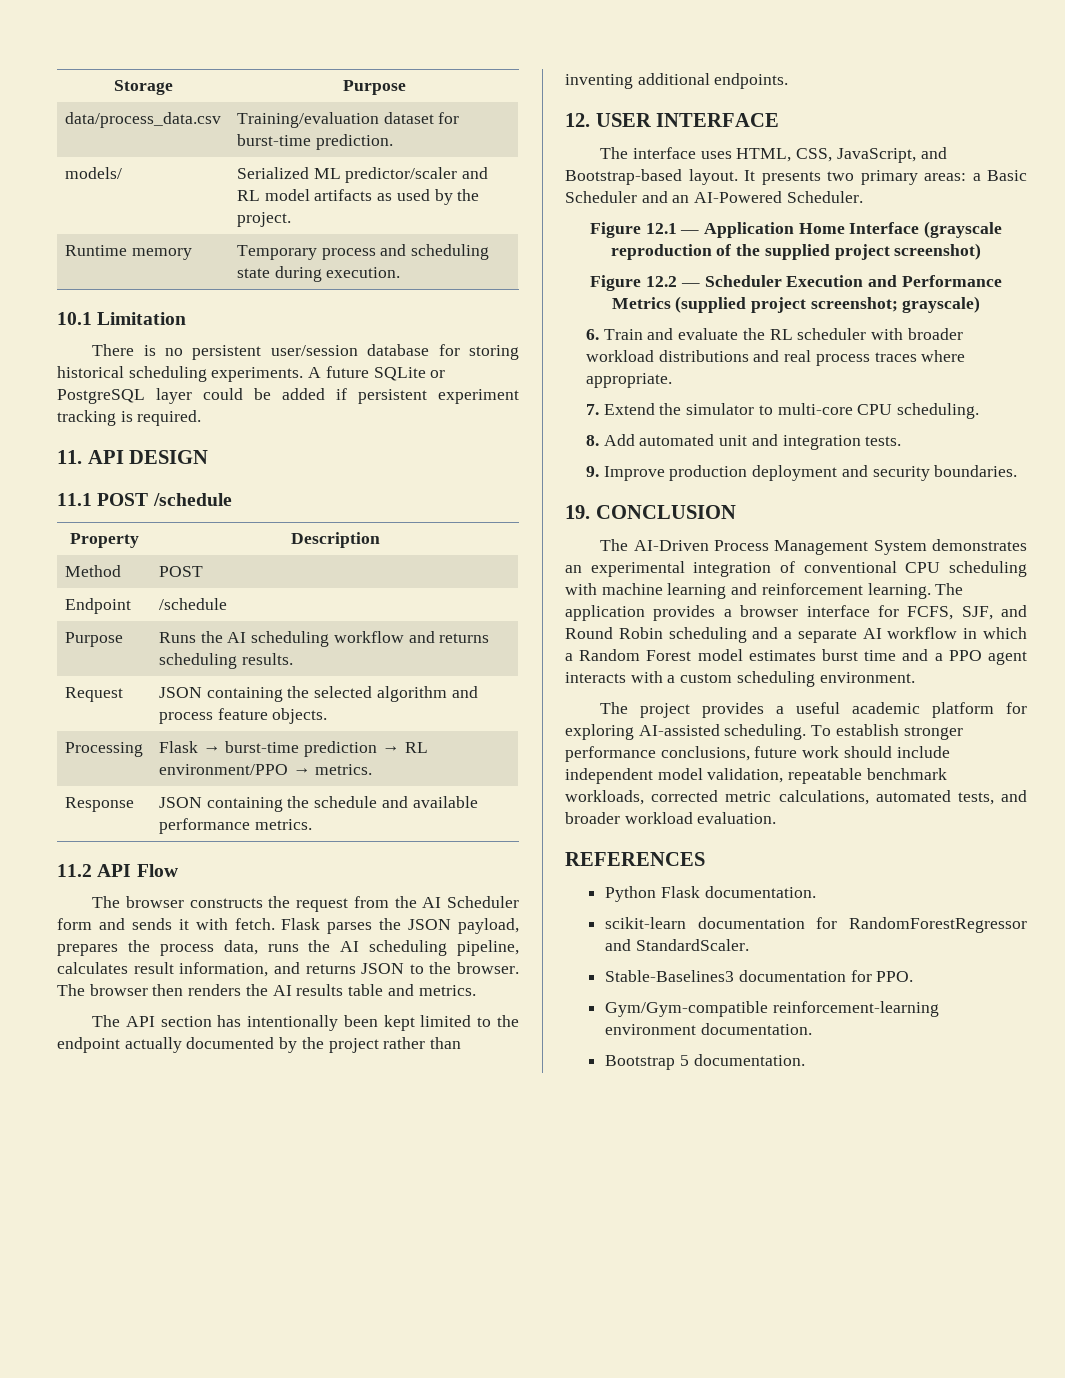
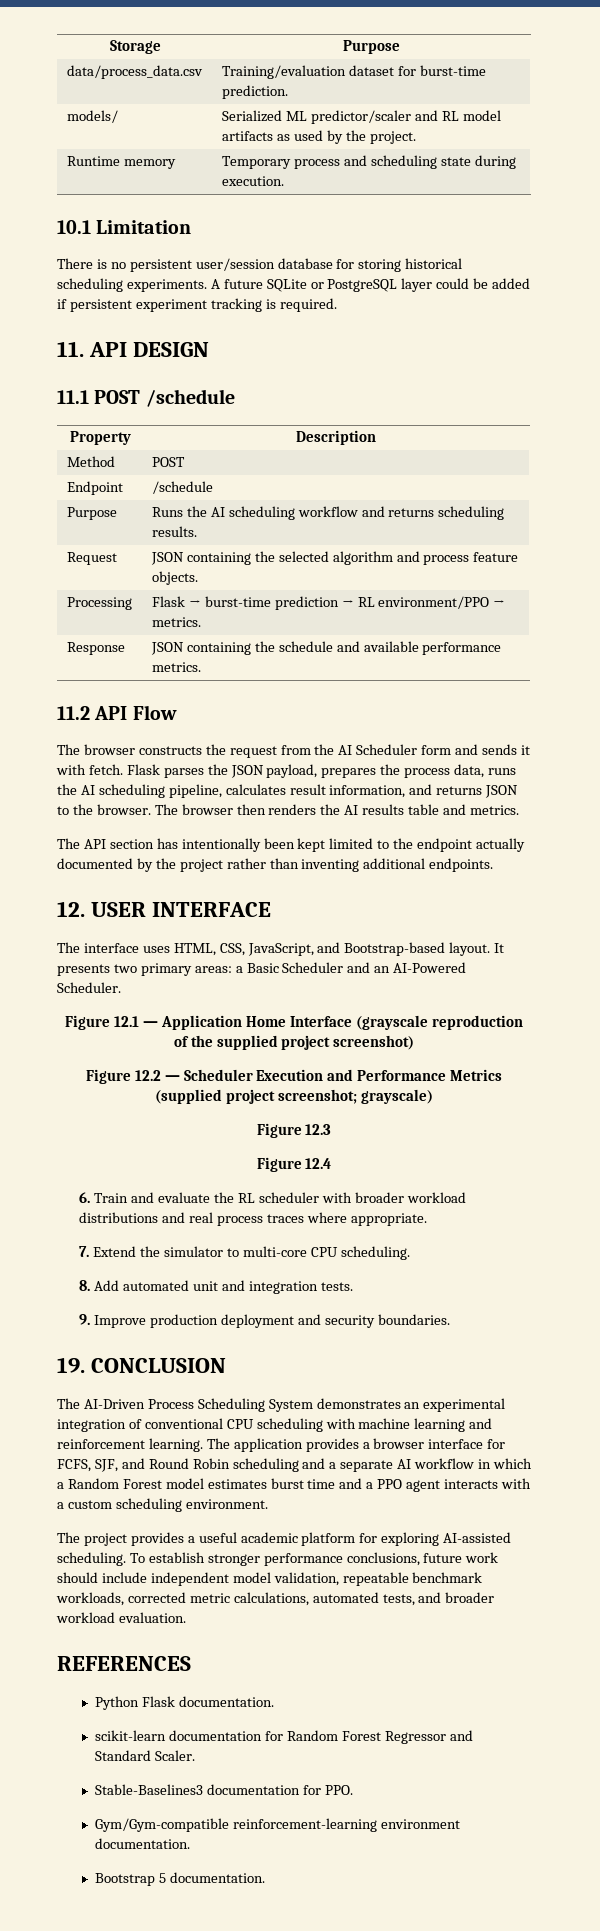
(981, 304) none -> [256,1123,332,1138] [256,1157,332,1172] // Figure 12.3 // Figure 12.4
[774,540,869,555] Management -> [197,1398,265,1412] Scheduling
[849,917,1027,933] [605,939,749,951] RandomForestRegressor and StandardScaler. -> [287,1730,473,1744] [95,1750,196,1761] Random Forest Regressor and Standard Scaler.

